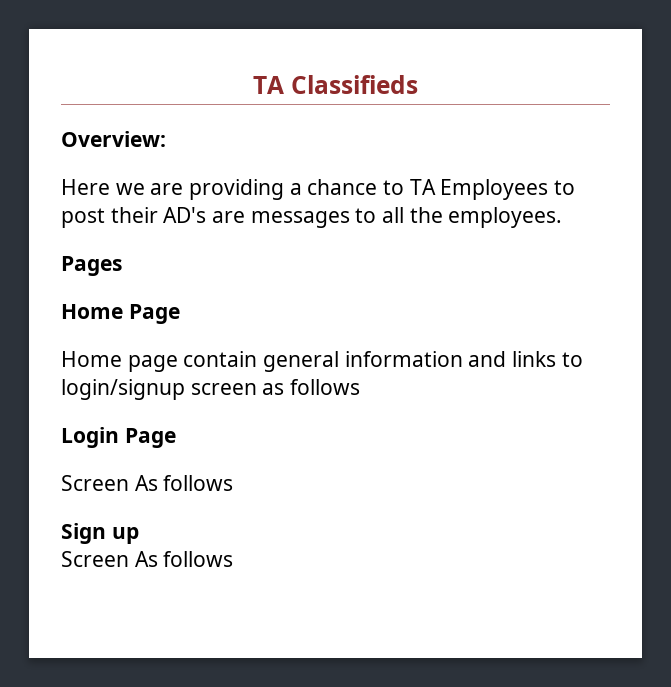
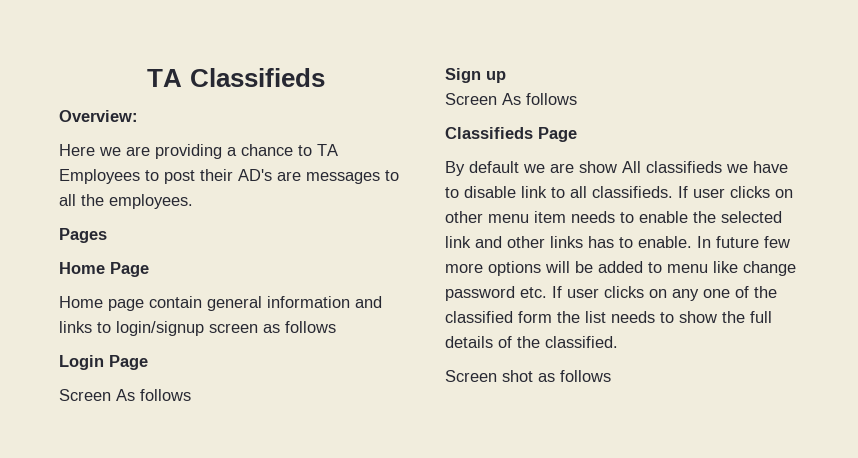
(234, 559) none -> [445,127,577,142] [445,161,788,176] [445,186,793,198] [445,211,782,223] [445,236,790,248] [445,261,796,276] [445,286,777,301] [445,311,772,323] [445,336,618,348] [445,370,611,382] // Classifieds Page // By default we are show All classifieds we have to disable link to all classifieds. If user clicks on other menu item needs to enable the selected link and other links has to enable. In future few more options will be added to menu like change password etc. If user clicks on any one of the classified form the list needs to show the full details of the classified. // Screen shot as follows

